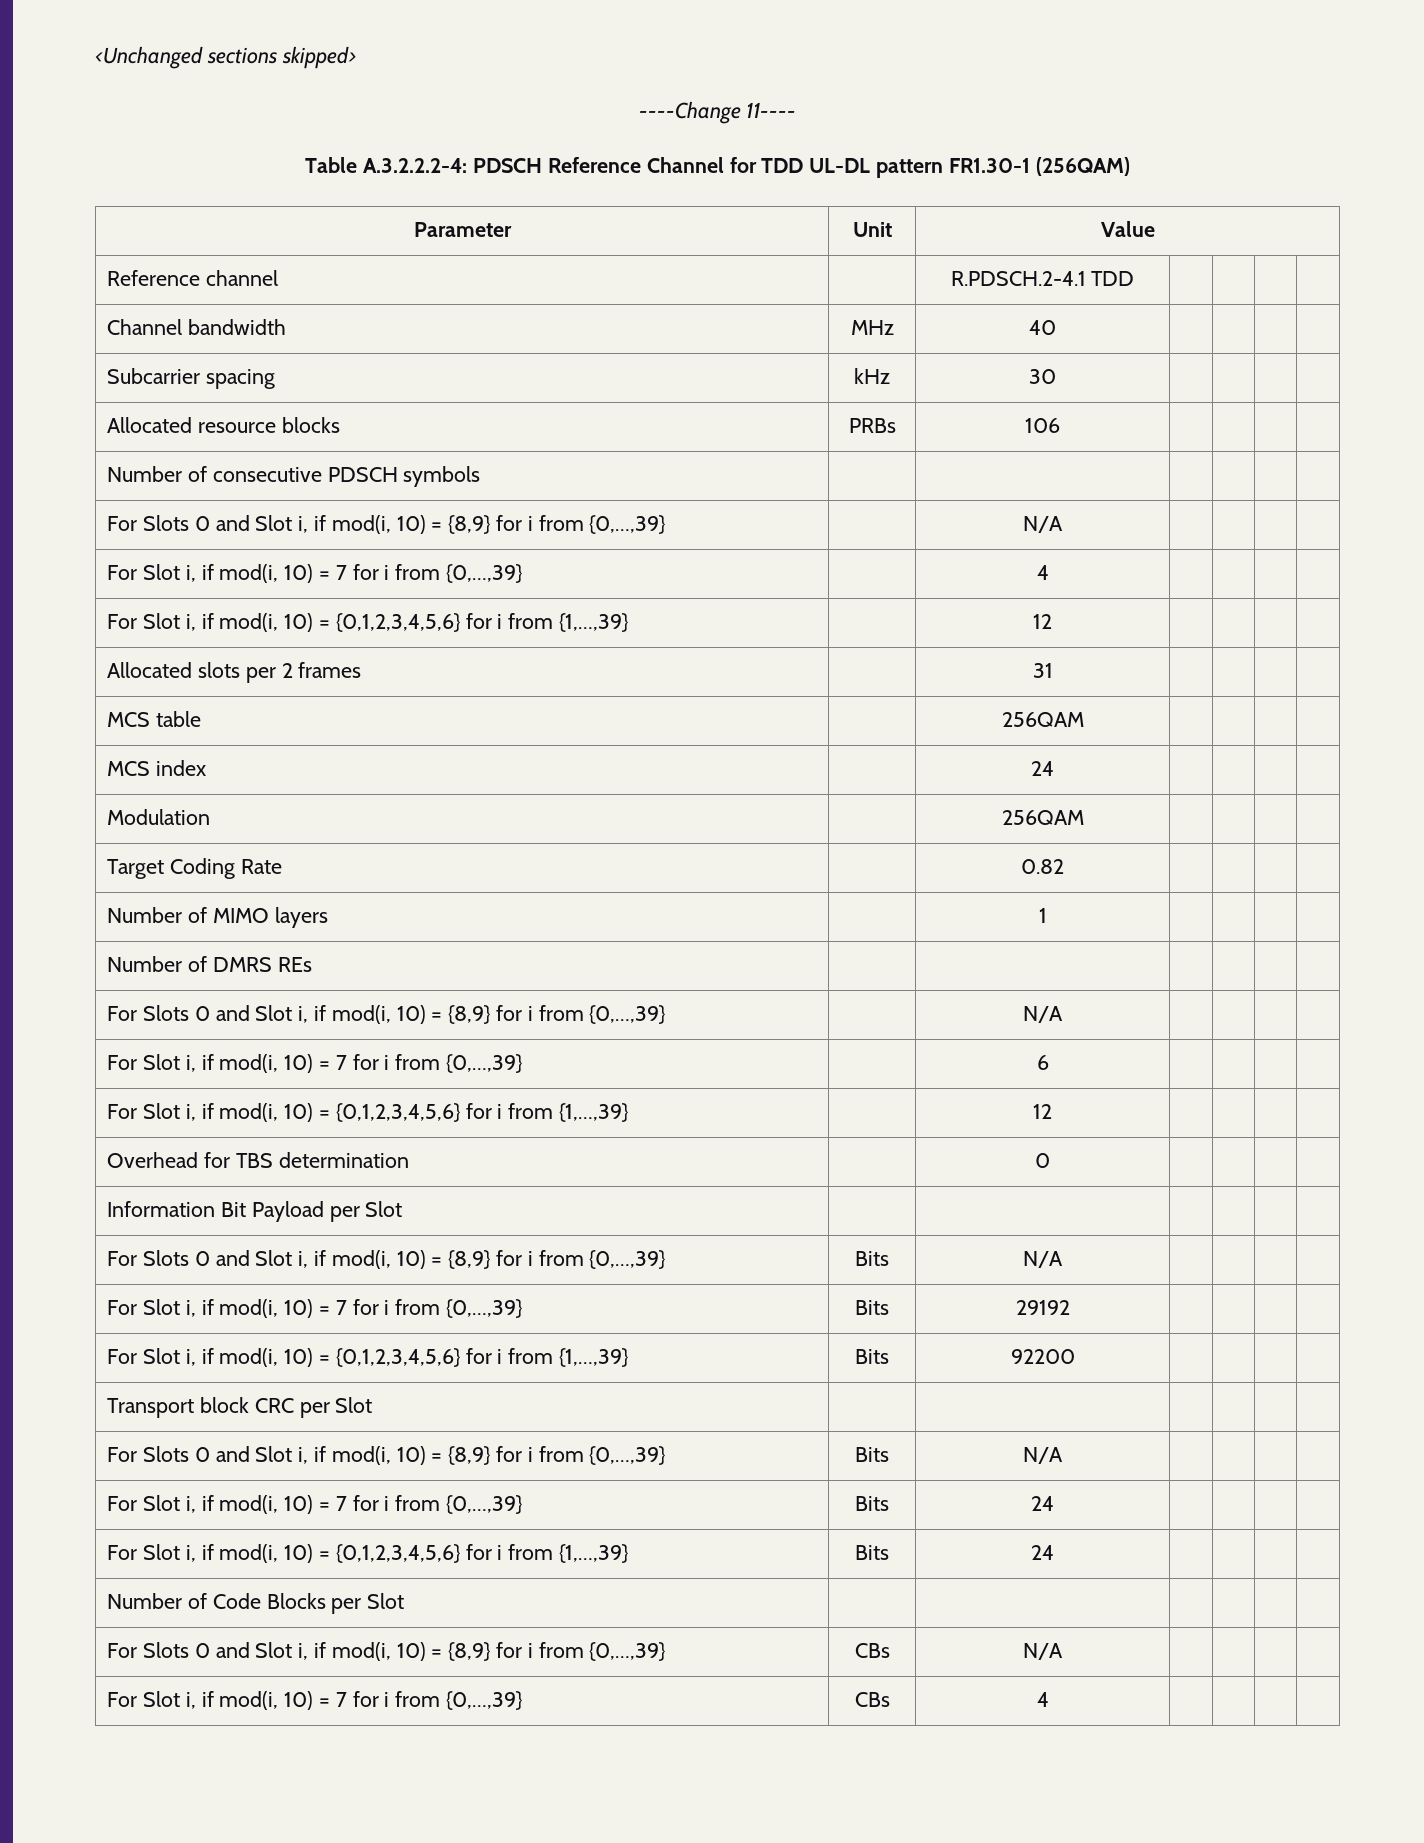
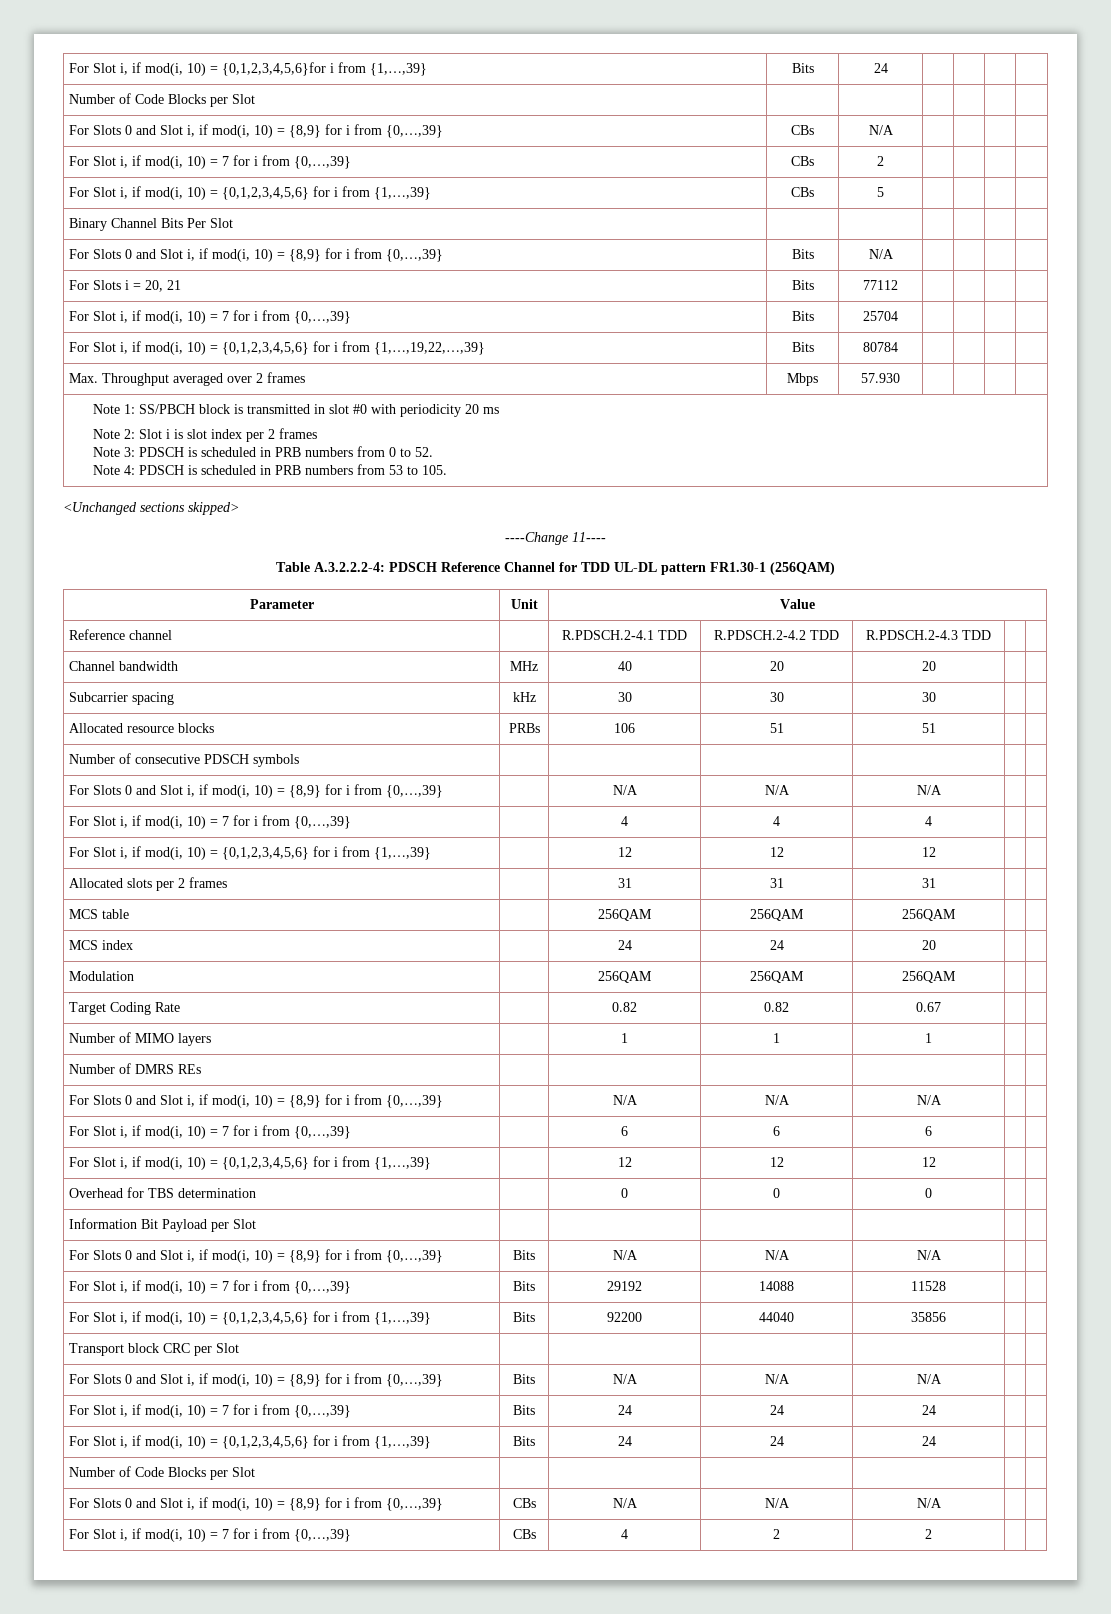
[95,46,356,69] [638,101,797,124] [305,157,1130,178] [413,222,512,237] [852,222,892,237] [1100,221,1155,237] [107,270,278,286] [950,271,1135,286] [107,319,286,335] [850,320,894,335] [1029,320,1056,335] [107,368,275,389] [854,368,890,384] [1029,369,1056,384] [107,417,340,433] [848,418,896,433] [1025,418,1060,433] [107,466,481,487] [107,515,667,534] [1023,516,1064,533] [107,564,523,583] [1036,565,1049,580] [107,613,629,632] [1033,614,1052,629] [107,662,362,683] [1032,663,1053,678] [107,711,201,727] [1001,712,1084,727] [107,760,206,776] [1031,761,1054,776] [107,809,211,825] [1001,810,1084,825] [107,858,282,879] [1021,859,1064,874] [107,907,328,928] [1038,908,1047,923] [107,956,312,972] [107,1005,667,1024] [1023,1006,1064,1023] [107,1054,523,1073] [1036,1055,1049,1070] [107,1103,629,1122] [1033,1104,1052,1119] [107,1152,409,1168] [1035,1153,1050,1168] [107,1201,403,1222] [107,1250,667,1269] [855,1251,889,1266] [1023,1251,1064,1268] [107,1299,523,1318] [855,1300,889,1315] [1015,1300,1070,1315] [107,1348,629,1367] [855,1349,889,1364] [1010,1349,1075,1364] [107,1397,373,1418] [107,1446,667,1465] [855,1447,889,1462] [1023,1447,1064,1464] [107,1495,523,1514] [855,1496,889,1511] [1031,1496,1054,1511] [107,1544,492,1563] <Unchanged sections skipped> // ----Change 11---- // Table A.3.2.2.2-4: PDSCH Reference Channel for TDD UL-DL pattern FR1.30-1 (256QAM) // Parameter | Unit | Value // Reference channel | | R.PDSCH.2-4.1 TDD | | | | // Channel bandwidth | MHz | 40 | | | | // Subcarrier spacing | kHz | 30 | | | | // Allocated resource blocks | PRBs | 106 | | | | // Number of consecutive PDSCH symbols | | | | | | // For Slots 0 and Slot i, if mod(i, 10) = {8,9} for i from {0,…,39} | | N/A | | | | // For Slot i, if mod(i, 10) = 7 for i from {0,…,39} | | 4 | | | | // For Slot i, if mod(i, 10) = {0,1,2,3,4,5,6} for i from {1,…,39} | | 12 | | | | // Allocated slots per 2 frames | | 31 | | | | // MCS table | | 256QAM | | | | // MCS index | | 24 | | | | // Modulation | | 256QAM | | | | // Target Coding Rate | | 0.82 | | | | // Number of MIMO layers | | 1 | | | | // Number of DMRS REs | | | | | | // For Slots 0 and Slot i, if mod(i, 10) = {8,9} for i from {0,…,39} | | N/A | | | | // For Slot i, if mod(i, 10) = 7 for i from {0,…,39} | | 6 | | | | // For Slot i, if mod(i, 10) = {0,1,2,3,4,5,6} for i from {1,…,39} | | 12 | | | | // Overhead for TBS determination | | 0 | | | | // Information Bit Payload per Slot | | | | | | // For Slots 0 and Slot i, if mod(i, 10) = {8,9} for i from {0,…,39} | Bits | N/A | | | | // For Slot i, if mod(i, 10) = 7 for i from {0,…,39} | Bits | 29192 | | | | // For Slot i, if mod(i, 10) = {0,1,2,3,4,5,6} for i from {1,…,39} | Bits | 92200 | | | | // Transport block CRC per Slot | | | | | | // For Slots 0 and Slot i, if mod(i, 10) = {8,9} for i from {0,…,39} | Bits | N/A | | | | // For Slot i, if mod(i, 10) = 7 for i from {0,…,39} | Bits | 24 | | | | // For Slot i, if mod(i, 10) = {0,1,2,3,4,5,6} for -> [69,62,327,76] For Slot i, if mod(i, 10) = {0,1,2,3,4,5,6}for
[1036,1692,1049,1707] 4 | | -> [877,156,884,166] [69,186,432,200] [791,187,814,197] [877,187,884,197] [69,218,234,231] [69,248,444,262] [791,249,814,259] [868,249,894,259] [69,280,182,292] [791,280,814,290] [863,280,898,290] [69,310,352,324] [791,311,814,321] [863,311,898,321] [69,341,486,355] [791,342,814,352] [863,342,898,352] [69,372,306,386] [787,373,818,386] [861,373,900,383] [92,404,499,417] [92,428,317,442] [92,446,433,457] [92,464,447,475] [63,502,239,515] [505,532,606,545] [276,562,835,575] [249,599,314,609] [510,599,538,609] [780,599,815,609] [69,629,173,640] [562,630,687,640] [714,630,839,640] [866,630,991,640] [69,661,179,671] [510,661,538,671] [617,661,632,671] [769,661,784,671] [921,661,936,671] [69,692,175,705] [512,692,536,702] [617,692,632,702] [769,692,784,702] [921,692,936,702] [69,723,215,733] [508,723,540,733] [614,723,635,733] [769,723,784,733] [921,723,936,733] [69,753,300,767] [69,784,444,798] [612,785,638,795] [764,785,790,795] [916,785,942,795] [69,815,352,829] [621,816,628,826] [773,816,780,826] [925,816,932,826] [69,846,432,860] [617,847,632,857] [769,847,784,857] [921,847,936,857] [69,877,228,891] [617,878,632,888] [769,878,784,888] [921,878,936,888] [69,909,130,919] [598,909,652,921] [750,909,804,921] [902,909,956,921] [69,940,134,950] [617,940,632,950] [769,940,784,950] [921,940,936,950] [69,971,135,981] [598,971,652,983] [750,971,804,983] [902,971,956,983] [69,1002,181,1015] [612,1002,637,1012] [764,1002,789,1012] [916,1002,941,1012] [69,1032,212,1046] [621,1033,628,1043] [773,1033,780,1043] [925,1033,932,1043] [69,1063,202,1074] [69,1094,444,1108] [612,1095,638,1105] [764,1095,790,1105] [916,1095,942,1105] [69,1125,352,1139] [621,1126,628,1136] [773,1126,780,1136] [925,1126,932,1136] [69,1156,432,1170] [617,1157,632,1167] [769,1157,784,1167] [921,1157,936,1167] [69,1187,257,1198] [621,1188,628,1198] [773,1188,780,1198] [925,1188,932,1198] [69,1218,257,1232] [69,1249,444,1263] [513,1250,535,1260] [612,1250,638,1260] [764,1250,790,1260] [916,1250,942,1260] [69,1280,352,1294] [513,1281,535,1291] [607,1281,642,1291] [759,1281,794,1291] [911,1281,946,1291] [69,1311,432,1325] [513,1312,535,1322] [607,1312,642,1322] [759,1312,794,1322] [911,1312,946,1322] [69,1343,240,1356] [69,1373,444,1387] [513,1374,535,1384] [612,1374,638,1384] [764,1374,790,1384] [916,1374,942,1384] [69,1404,352,1418] [513,1405,535,1415] [617,1405,632,1415] [769,1405,784,1415] [921,1405,936,1415] [69,1435,432,1449] [513,1436,535,1446] [617,1436,632,1446] [769,1436,784,1446] [921,1436,936,1446] [69,1466,256,1480] [69,1497,444,1511] [512,1498,536,1508] [612,1498,638,1508] [764,1498,790,1508] [916,1498,942,1508] [69,1528,352,1542] [512,1529,536,1539] [621,1529,628,1539] [773,1529,780,1539] [925,1529,932,1539] 2 | | | | // For Slot i, if mod(i, 10) = {0,1,2,3,4,5,6} for i from {1,…,39} | CBs | 5 | | | | // Binary Channel Bits Per Slot | | | | | | // For Slots 0 and Slot i, if mod(i, 10) = {8,9} for i from {0,…,39} | Bits | N/A | | | | // For Slots i = 20, 21 | Bits | 77112 | | | | // For Slot i, if mod(i, 10) = 7 for i from {0,…,39} | Bits | 25704 | | | | // For Slot i, if mod(i, 10) = {0,1,2,3,4,5,6} for i from {1,…,19,22,…,39} | Bits | 80784 | | | | // Max. Throughput averaged over 2 frames | Mbps | 57.930 | | | | // Note 1: SS/PBCH block is transmitted in slot #0 with periodicity 20 ms // Note 2: Slot i is slot index per 2 frames // Note 3: PDSCH is scheduled in PRB numbers from 0 to 52. // Note 4: PDSCH is scheduled in PRB numbers from 53 to 105. // <Unchanged sections skipped> // ----Change 11---- // Table A.3.2.2.2-4: PDSCH Reference Channel for TDD UL-DL pattern FR1.30-1 (256QAM) // Parameter | Unit | Value // Reference channel | | R.PDSCH.2-4.1 TDD | R.PDSCH.2-4.2 TDD | R.PDSCH.2-4.3 TDD | | // Channel bandwidth | MHz | 40 | 20 | 20 | | // Subcarrier spacing | kHz | 30 | 30 | 30 | | // Allocated resource blocks | PRBs | 106 | 51 | 51 | | // Number of consecutive PDSCH symbols | | | | | | // For Slots 0 and Slot i, if mod(i, 10) = {8,9} for i from {0,…,39} | | N/A | N/A | N/A | | // For Slot i, if mod(i, 10) = 7 for i from {0,…,39} | | 4 | 4 | 4 | | // For Slot i, if mod(i, 10) = {0,1,2,3,4,5,6} for i from {1,…,39} | | 12 | 12 | 12 | | // Allocated slots per 2 frames | | 31 | 31 | 31 | | // MCS table | | 256QAM | 256QAM | 256QAM | | // MCS index | | 24 | 24 | 20 | | // Modulation | | 256QAM | 256QAM | 256QAM | | // Target Coding Rate | | 0.82 | 0.82 | 0.67 | | // Number of MIMO layers | | 1 | 1 | 1 | | // Number of DMRS REs | | | | | | // For Slots 0 and Slot i, if mod(i, 10) = {8,9} for i from {0,…,39} | | N/A | N/A | N/A | | // For Slot i, if mod(i, 10) = 7 for i from {0,…,39} | | 6 | 6 | 6 | | // For Slot i, if mod(i, 10) = {0,1,2,3,4,5,6} for i from {1,…,39} | | 12 | 12 | 12 | | // Overhead for TBS determination | | 0 | 0 | 0 | | // Information Bit Payload per Slot | | | | | | // For Slots 0 and Slot i, if mod(i, 10) = {8,9} for i from {0,…,39} | Bits | N/A | N/A | N/A | | // For Slot i, if mod(i, 10) = 7 for i from {0,…,39} | Bits | 29192 | 14088 | 11528 | | // For Slot i, if mod(i, 10) = {0,1,2,3,4,5,6} for i from {1,…,39} | Bits | 92200 | 44040 | 35856 | | // Transport block CRC per Slot | | | | | | // For Slots 0 and Slot i, if mod(i, 10) = {8,9} for i from {0,…,39} | Bits | N/A | N/A | N/A | | // For Slot i, if mod(i, 10) = 7 for i from {0,…,39} | Bits | 24 | 24 | 24 | | // For Slot i, if mod(i, 10) = {0,1,2,3,4,5,6} for i from {1,…,39} | Bits | 24 | 24 | 24 | | // Number of Code Blocks per Slot | | | | | | // For Slots 0 and Slot i, if mod(i, 10) = {8,9} for i from {0,…,39} | CBs | N/A | N/A | N/A | | // For Slot i, if mod(i, 10) = 7 for i from {0,…,39} | CBs | 4 | 2 | 2

